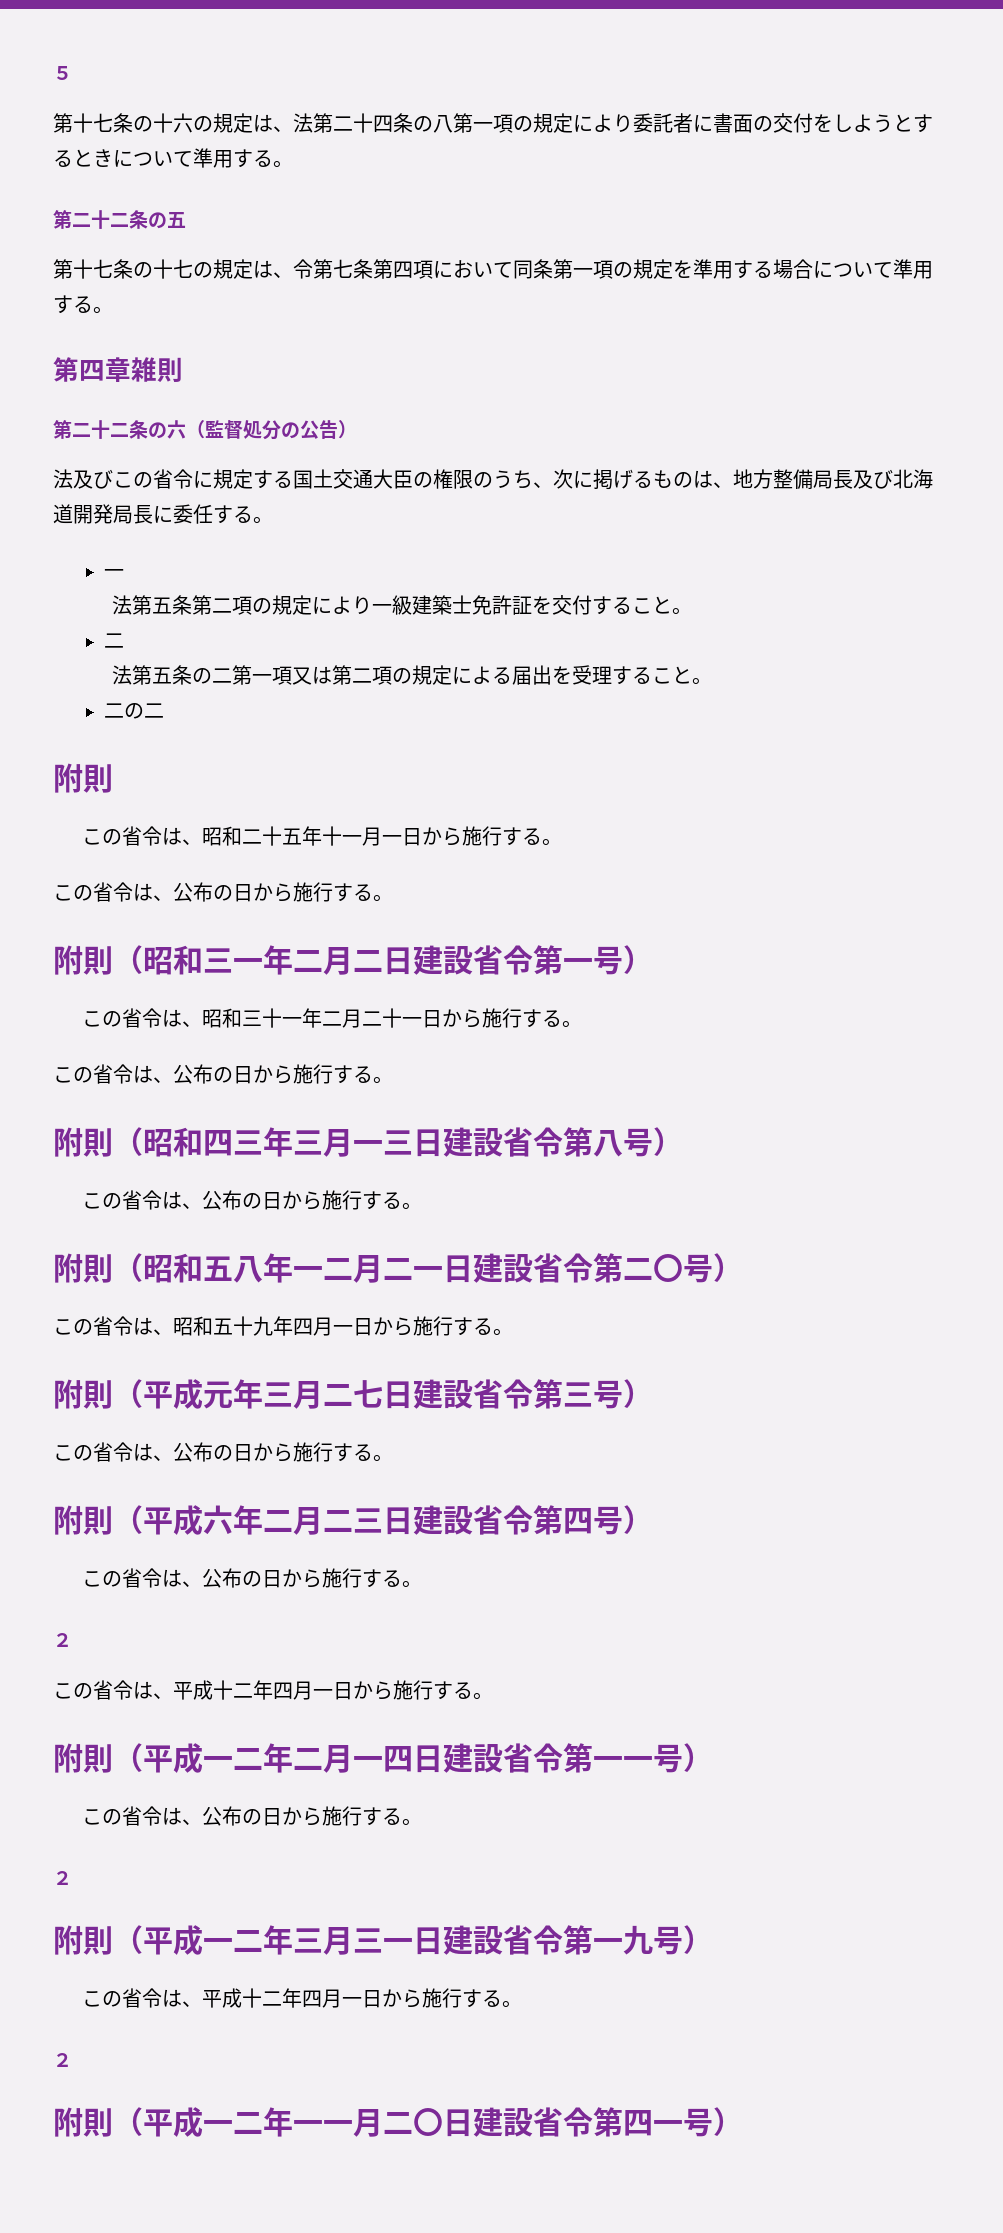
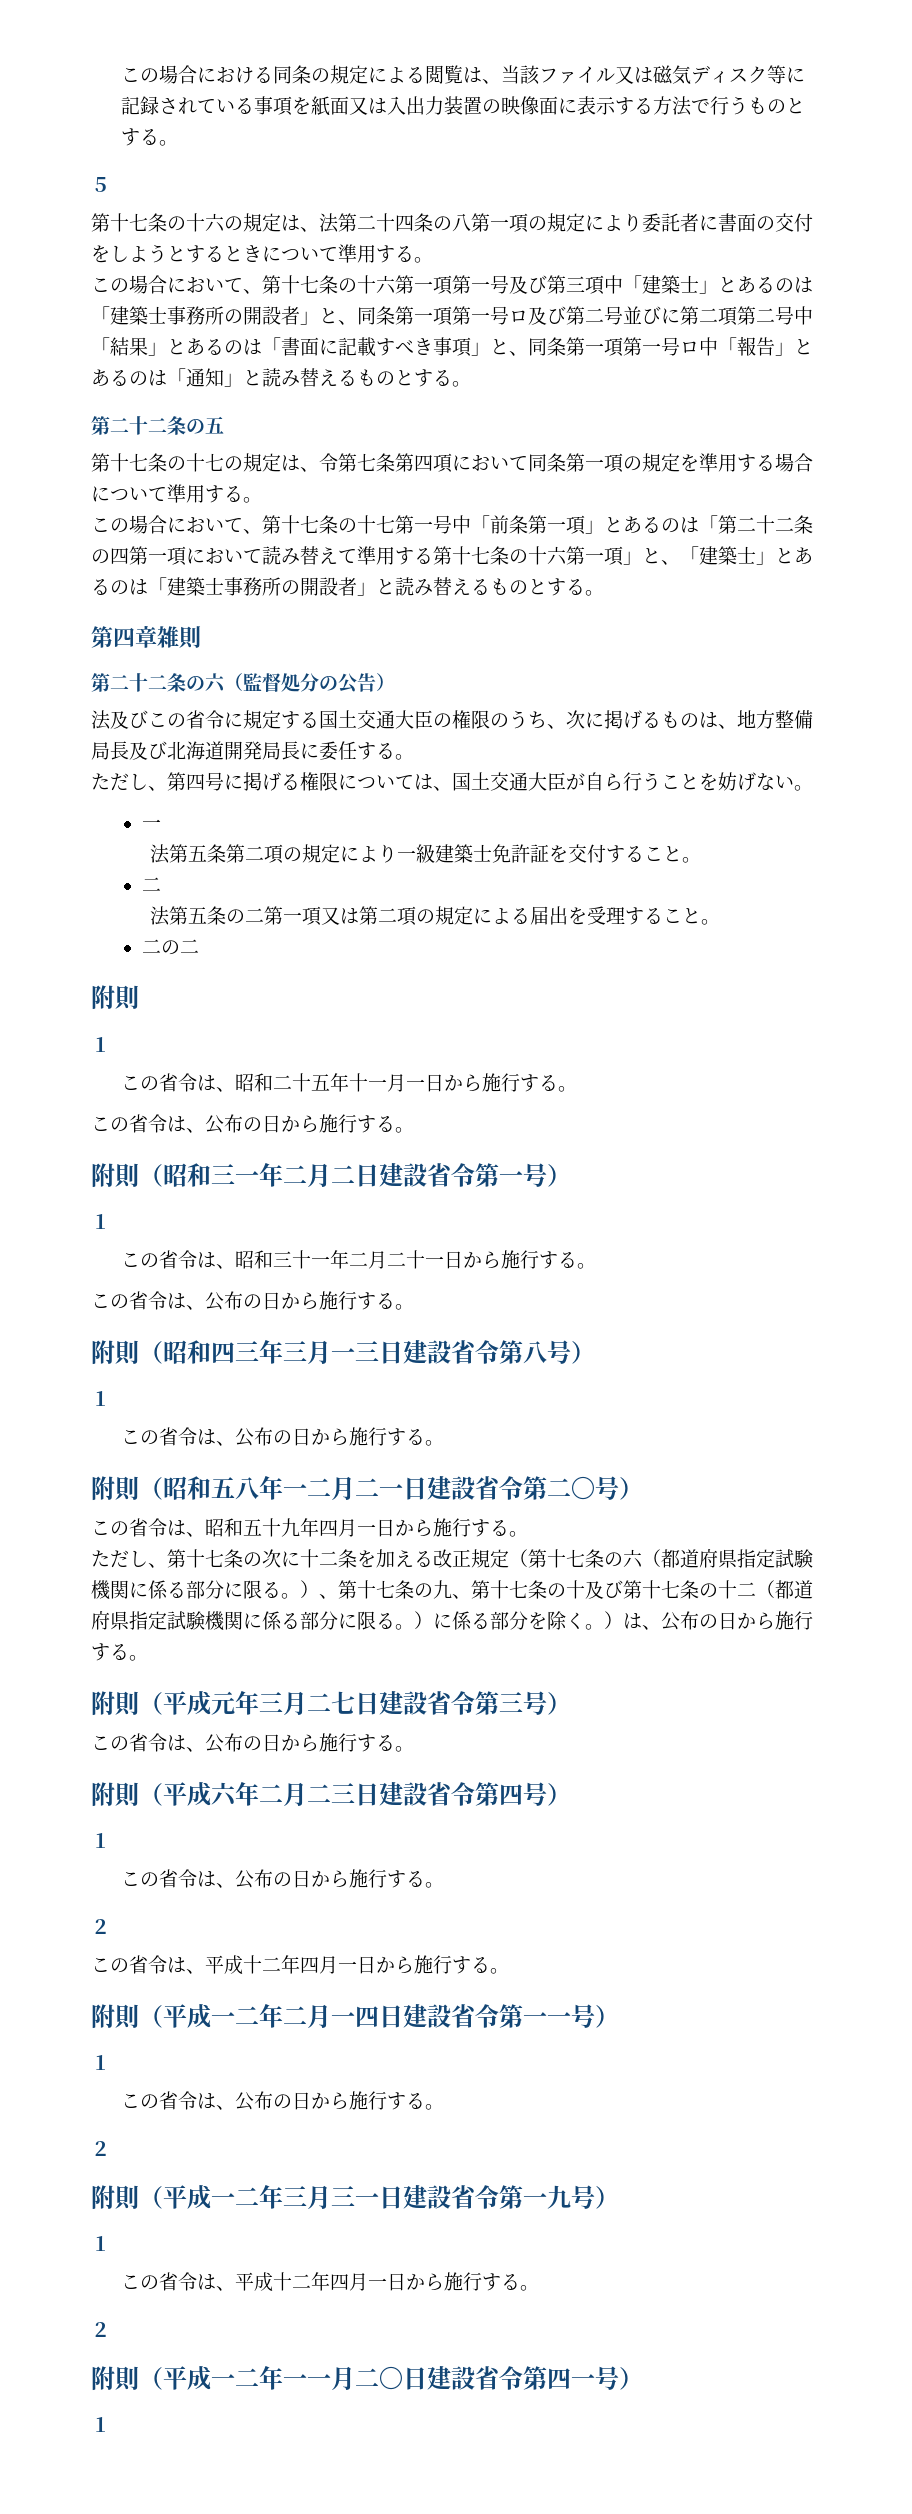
(53, 73) none -> [120,65,805,85] [120,96,805,116] [120,128,178,146] この場合における同条の規定による閲覧は、当該ファイル又は磁気ディスク等に記録されている事項を紙面又は入出力装置の映像面に表示する方法で行うものとする。 //
(293, 164) none -> [91,275,813,295] [91,306,813,326] [91,336,813,357] [91,368,471,387] // この場合において、第十七条の十六第一項第一号及び第三項中「建築士」とあるのは「建築士事務所の開設者」と、同条第一項第一号ロ及び第二号並びに第二項第二号中「結果」とあるのは「書面に記載すべき事項」と、同条第一項第一号ロ中「報告」とあるのは「通知」と読み替えるものとする。
(113, 310) none -> [91,515,813,535] [91,546,813,566] [91,577,604,596] // この場合において、第十七条の十七第一号中「前条第一項」とあるのは「第二十二条の四第一項において読み替えて準用する第十七条の十六第一項」と、「建築士」とあるのは「建築士事務所の開設者」と読み替えるものとする。
(273, 520) none -> [91,772,813,791] // ただし、第四号に掲げる権限については、国土交通大臣が自ら行うことを妨げない。
(113, 778) none -> [91,1037,110,1052] // １
(653, 959) none -> [91,1214,110,1229] // １
(683, 1141) none -> [91,1391,110,1406] // １
(513, 1332) none -> [91,1549,813,1568] [91,1580,813,1600] [91,1611,813,1631] [91,1643,148,1661] // ただし、第十七条の次に十二条を加える改正規定（第十七条の六（都道府県指定試験機関に係る部分に限る。）、第十七条の九、第十七条の十及び第十七条の十二（都道府県指定試験機関に係る部分に限る。）に係る部分を除く。）は、公布の日から施行する。
(653, 1519) none -> [91,1833,110,1848] // １
(713, 1757) none -> [91,2055,110,2070] // １
(713, 1939) none -> [91,2236,110,2251] // １
(743, 2121) none -> [91,2417,110,2432] // １

